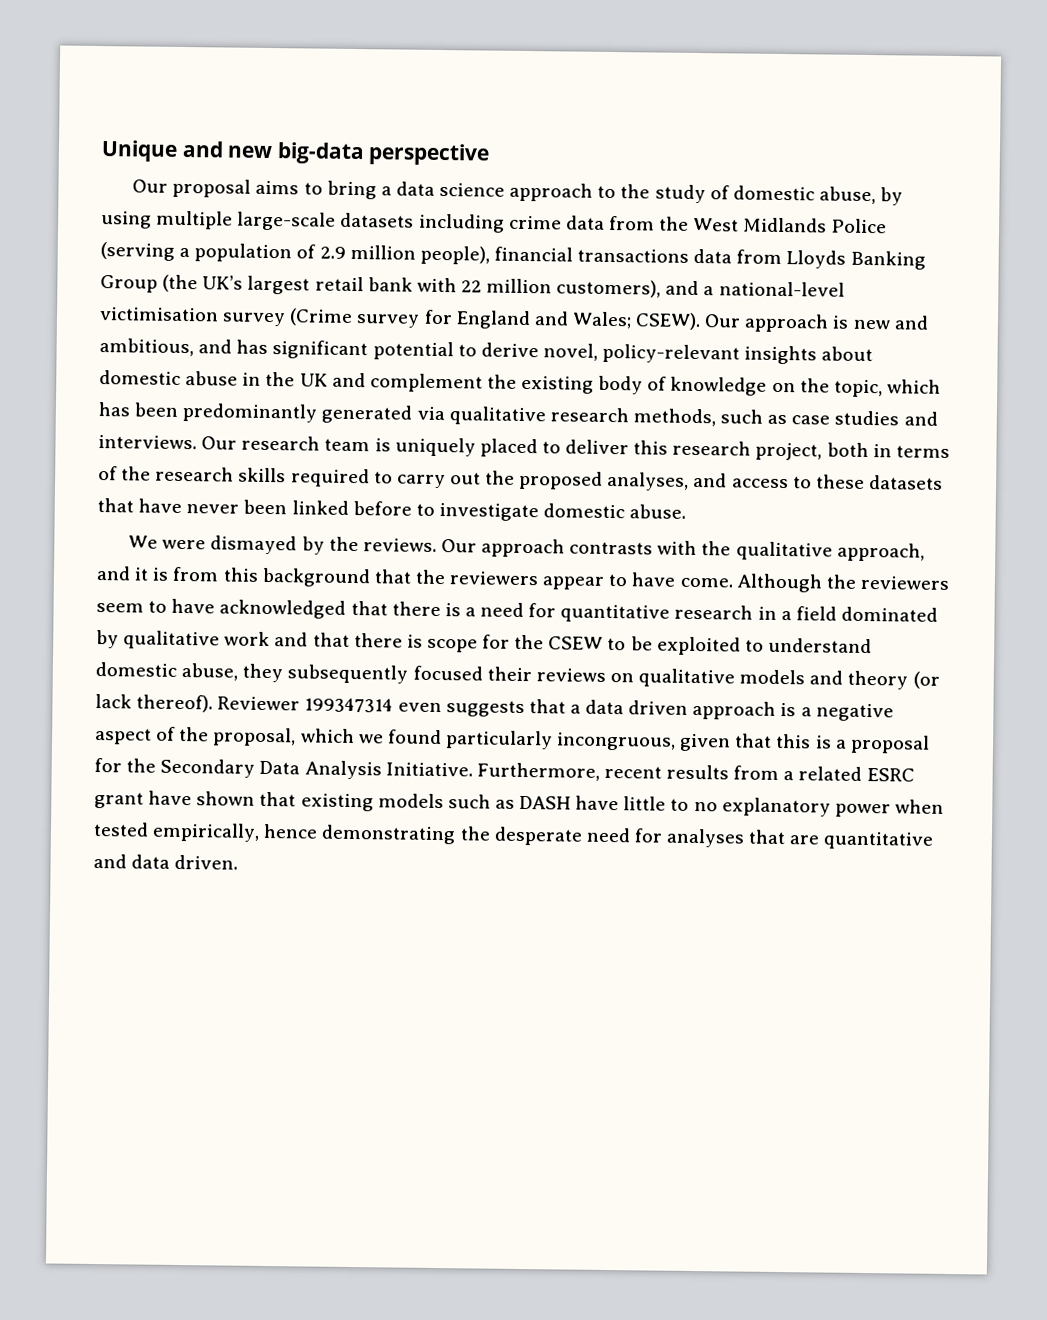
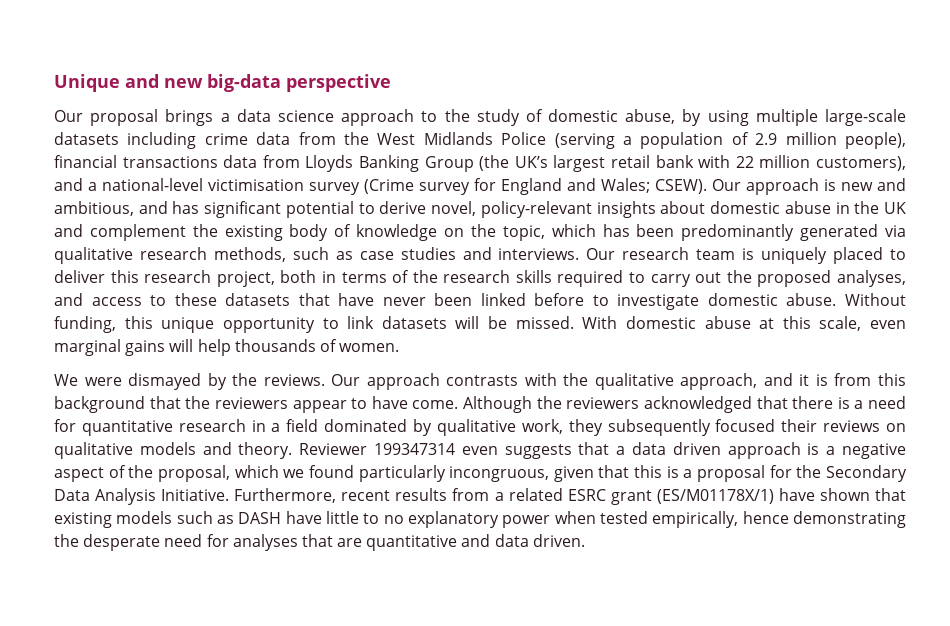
[255,180,377,200] aims to bring -> [165,109,214,126] brings
(687, 511) none -> [844,293,906,306] [54,316,906,333] [54,339,400,356] Without funding, this unique opportunity to link datasets will be missed. With domestic abuse at this scale, even marginal gains will help thousands of women.
[96,598,216,614] seem to have -> (640, 403) none
[224,631,872,656] [95,662,239,681] work and that there is scope for the CSEW to be exploited to understand domestic abuse, -> [521,419,563,434] work,
[847,670,940,690] [95,693,214,713] theory (or lack thereof). -> [238,442,293,459] theory.
(144, 800) none -> [656,489,774,504] (ES/M01178X/1)

